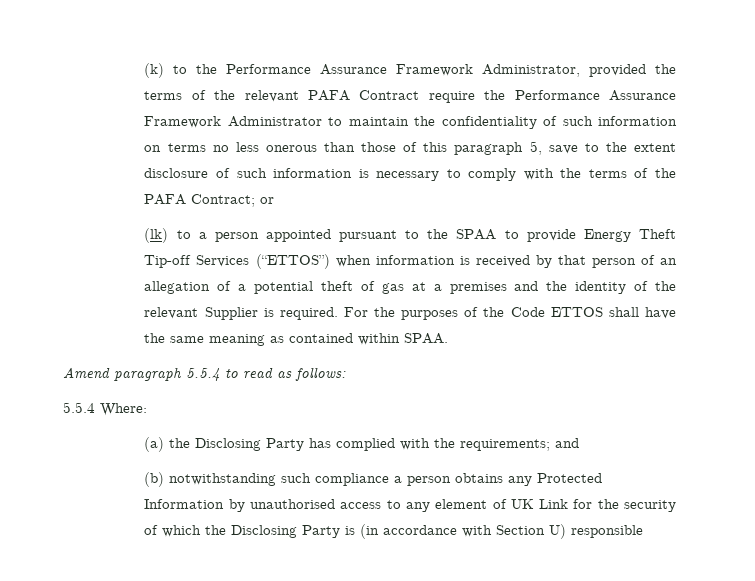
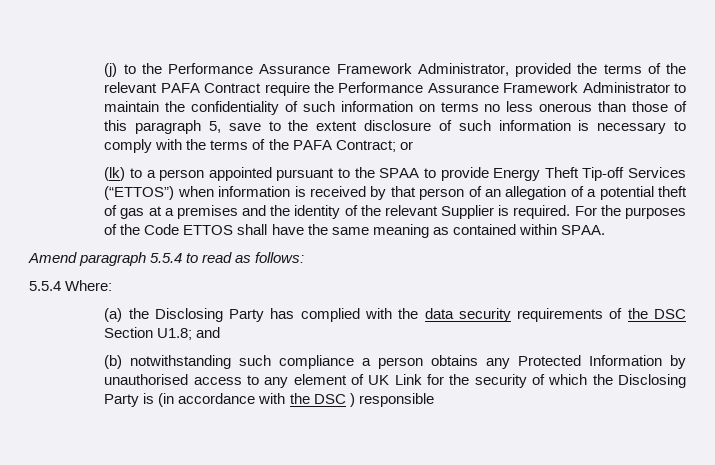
[144,63,165,78] (k) -> [104,63,118,77] (j)
[460,439,551,451] requirements; -> [424,308,686,322] [104,327,193,340] data security requirements of the DSC Section U1.8;
[496,524,567,539] Section U) -> [289,393,355,407] the DSC )

